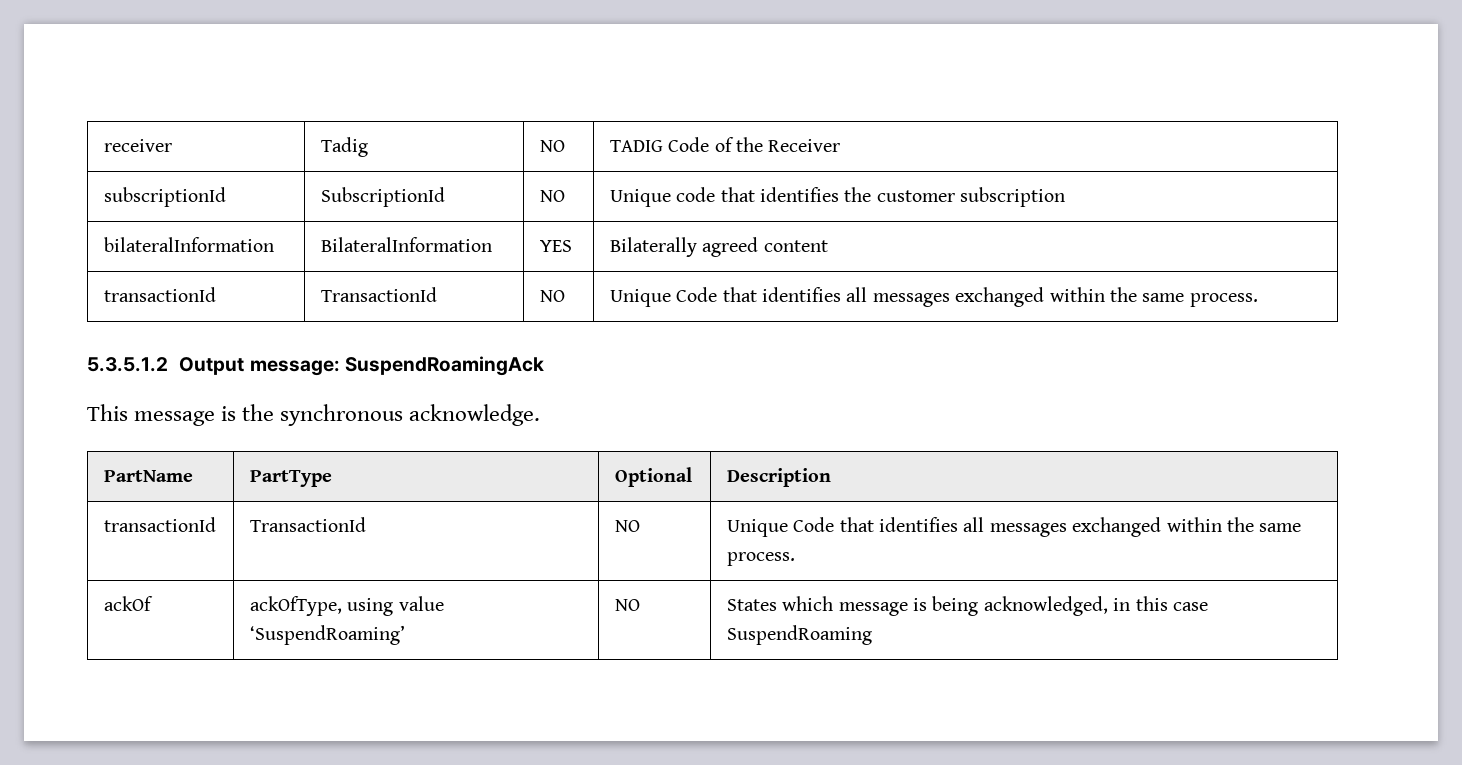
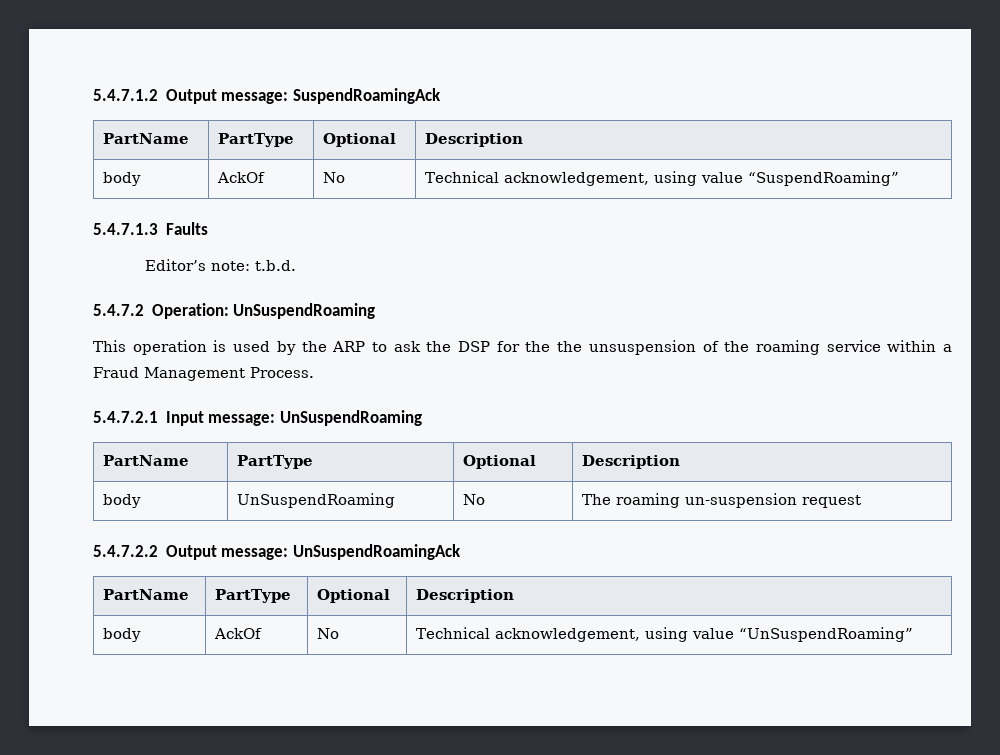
[103,139,172,152] [320,137,368,157] [539,140,565,152] [609,137,841,152] [103,187,226,207] [320,187,445,207] [539,190,565,202] [609,187,1066,207] [103,237,274,252] [320,237,492,252] [539,240,572,252] [609,237,828,257] [103,287,216,302] [320,287,437,302] [539,290,565,302] [609,287,1258,307] [87,356,544,376] [87,404,541,426] [103,470,193,482] [249,470,332,487] [614,467,692,487] [726,468,831,487] [103,517,216,532] [249,517,366,532] [614,520,640,532] [726,517,1302,537] [726,552,795,566] [103,596,153,611] [249,596,444,616] [249,625,405,645] [614,599,640,611] [726,596,1208,616] [726,625,872,645] receiver | Tadig | NO | TADIG Code of the Receiver // subscriptionId | SubscriptionId | NO | Unique code that identifies the customer subscription // bilateralInformation | BilateralInformation | YES | Bilaterally agreed content // transactionId | TransactionId | NO | Unique Code that identifies all messages exchanged within the same process. // 5.3.5.1.2 Output message: SuspendRoamingAck // This message is the synchronous acknowledge. // PartName | PartType | Optional | Description // transactionId | TransactionId | NO | Unique Code that identifies all messages exchanged within the same process. // ackOf | ackOfType, using value ‘SuspendRoaming’ | NO | States which message is being acknowledged, in this case SuspendRoaming -> [93,88,441,104] [103,133,190,144] [218,133,295,147] [323,133,397,147] [425,133,524,147] [103,172,142,186] [217,172,266,183] [323,172,346,183] [425,171,900,186] [93,222,208,235] [145,259,297,271] [93,303,376,319] [93,340,953,355] [93,367,314,381] [93,410,422,426] [103,455,190,466] [237,455,314,469] [463,455,537,469] [582,455,681,469] [103,494,142,508] [237,493,396,508] [463,494,486,505] [582,493,862,508] [93,544,461,560] [103,589,190,600] [215,589,292,603] [317,589,391,603] [416,589,515,603] [103,628,142,642] [214,628,263,639] [317,628,340,639] [416,627,914,642] 5.4.7.1.2 Output message: SuspendRoamingAck // PartName | PartType | Optional | Description // body | AckOf | No | Technical acknowledgement, using value “SuspendRoaming” // 5.4.7.1.3 Faults // Editor’s note: t.b.d. // 5.4.7.2 Operation: UnSuspendRoaming // This operation is used by the ARP to ask the DSP for the the unsuspension of the roaming service within a Fraud Management Process. // 5.4.7.2.1 Input message: UnSuspendRoaming // PartName | PartType | Optional | Description // body | UnSuspendRoaming | No | The roaming un-suspension request // 5.4.7.2.2 Output message: UnSuspendRoamingAck // PartName | PartType | Optional | Description // body | AckOf | No | Technical acknowledgement, using value “UnSuspendRoaming”

